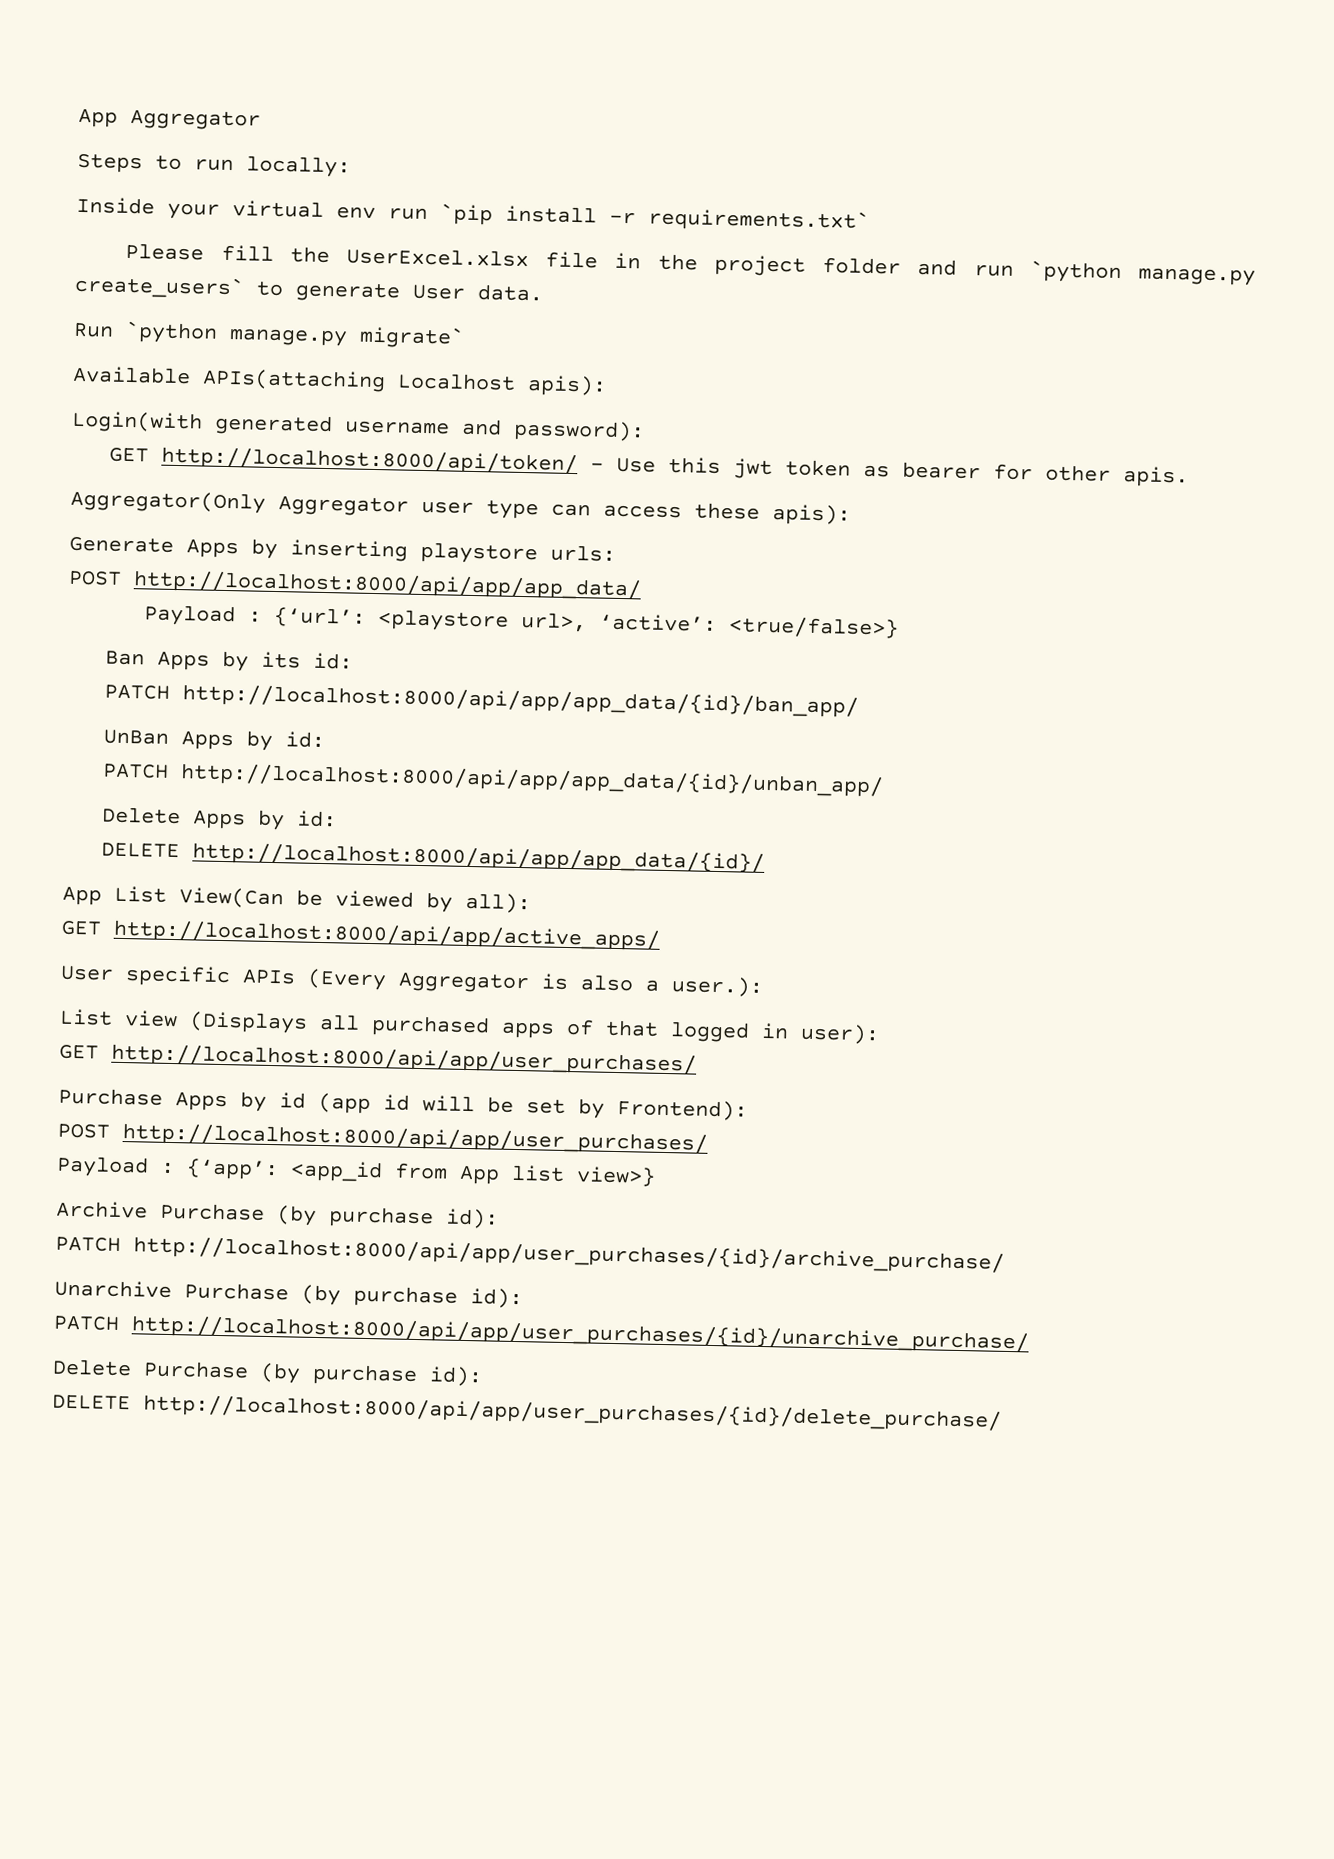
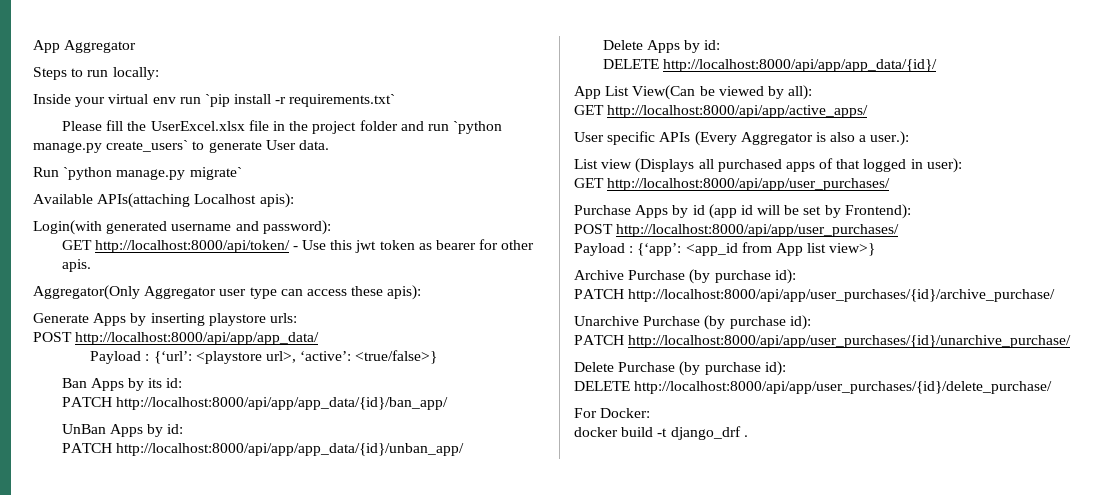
(1002, 1413) none -> [574,408,651,418] [574,426,748,440] // For Docker: // docker build -t django_drf .

